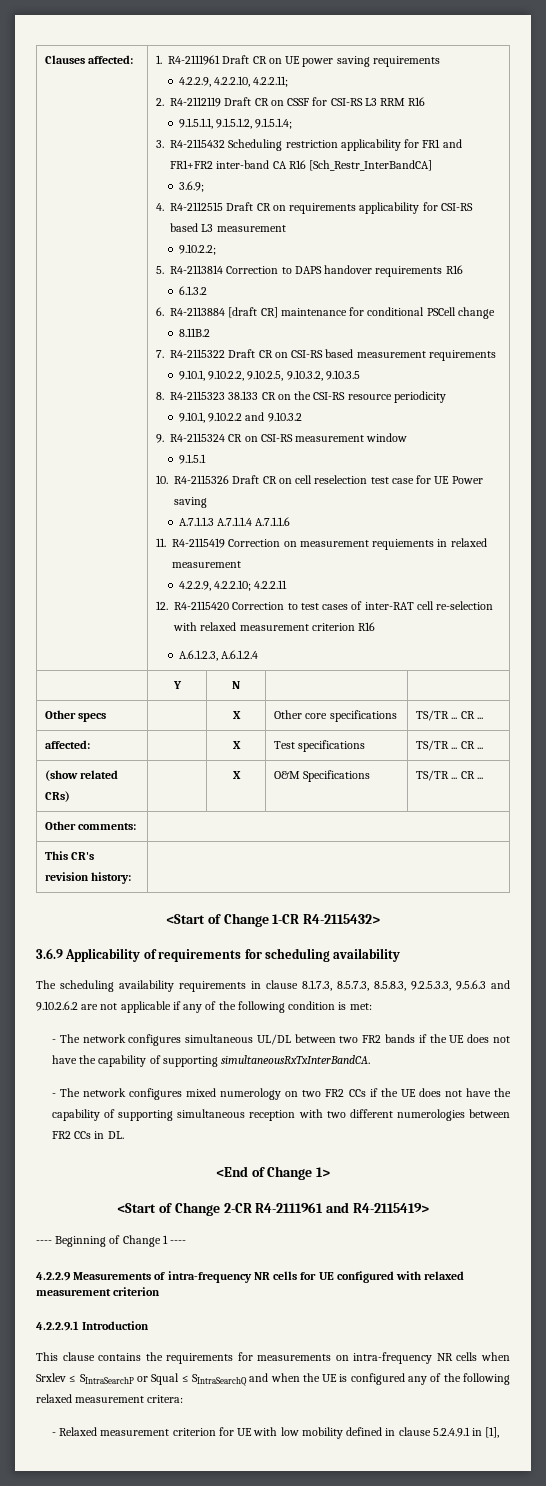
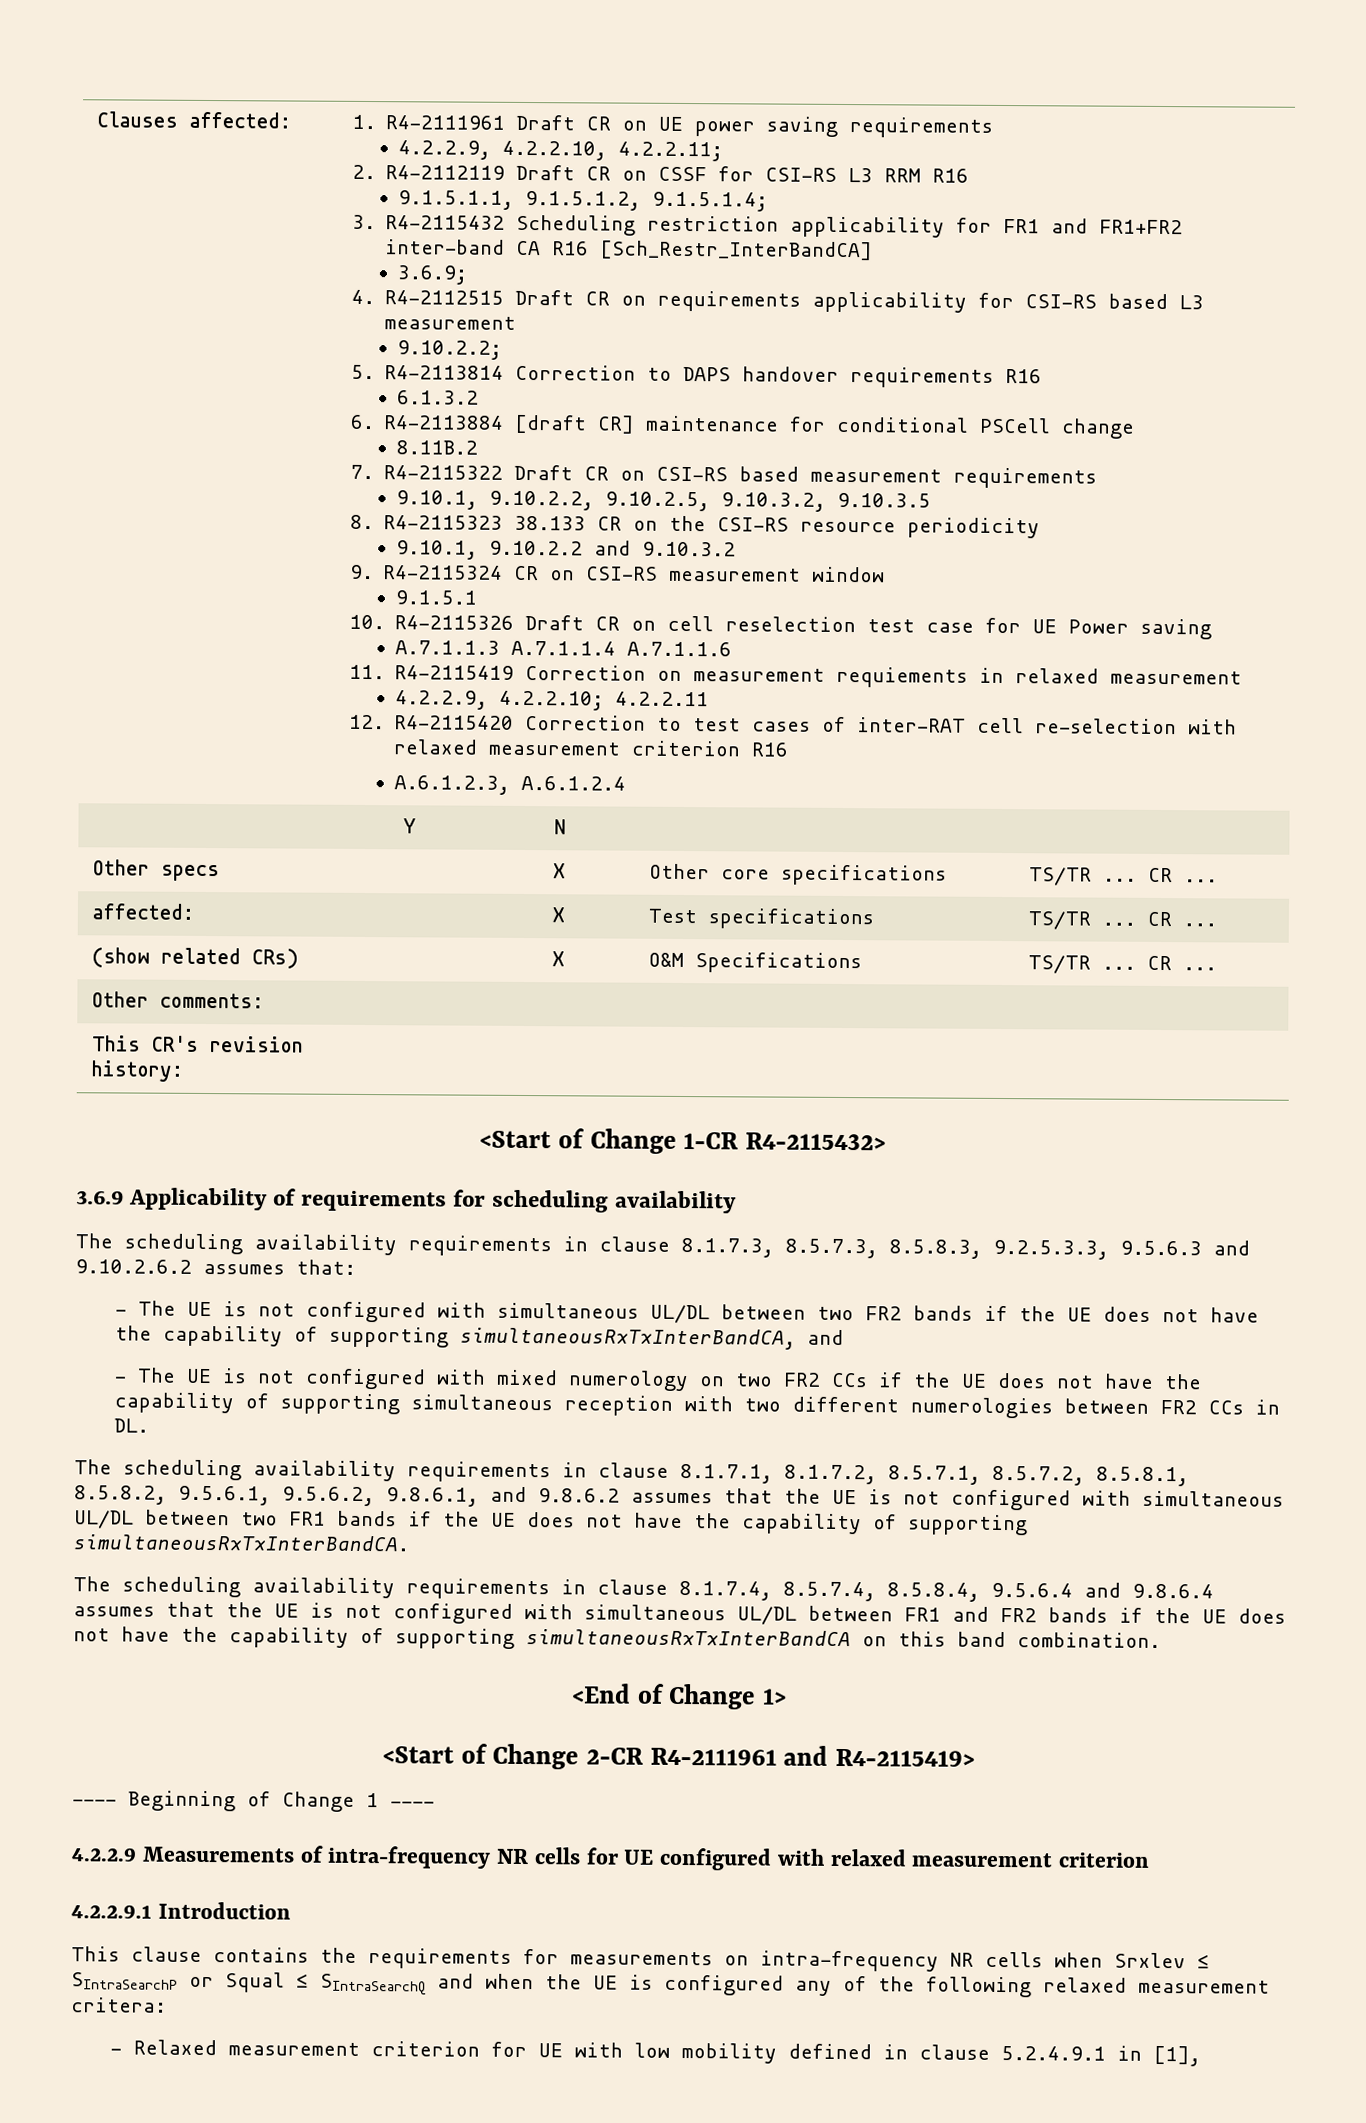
[81,1001,372,1013] [51,1034,182,1046] are not applicable if any of the following condition is met: // - The network configures -> [203,1259,356,1275] [115,1300,487,1323] assumes that: // - The UE is not configured with
[221,1055,371,1064] [51,1088,183,1100] simultaneousRxTxInterBandCA. // - The network configures -> [460,1327,845,1350] [114,1367,487,1390] simultaneousRxTxInterBandCA, and // - The UE is not configured with
(124, 1135) none -> [74,1459,1189,1487] [74,1485,1284,1511] [74,1509,1028,1536] [73,1534,410,1553] [73,1576,1214,1602] [73,1601,1286,1625] [73,1626,1161,1649] // The scheduling availability requirements in clause 8.1.7.1, 8.1.7.2, 8.5.7.1, 8.5.7.2, 8.5.8.1, 8.5.8.2, 9.5.6.1, 9.5.6.2, 9.8.6.1, and 9.8.6.2 assumes that the UE is not configured with simultaneous UL/DL between two FR1 bands if the UE does not have the capability of supporting simultaneousRxTxInterBandCA. // The scheduling availability requirements in clause 8.1.7.4, 8.5.7.4, 8.5.8.4, 9.5.6.4 and 9.8.6.4 assumes that the UE is not configured with simultaneous UL/DL between FR1 and FR2 bands if the UE does not have the capability of supporting simultaneousRxTxInterBandCA on this band combination.

